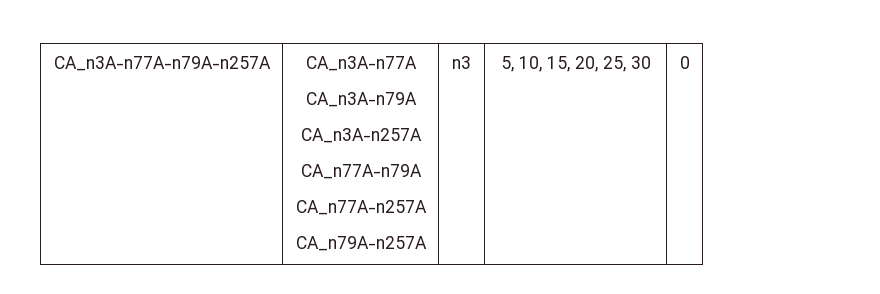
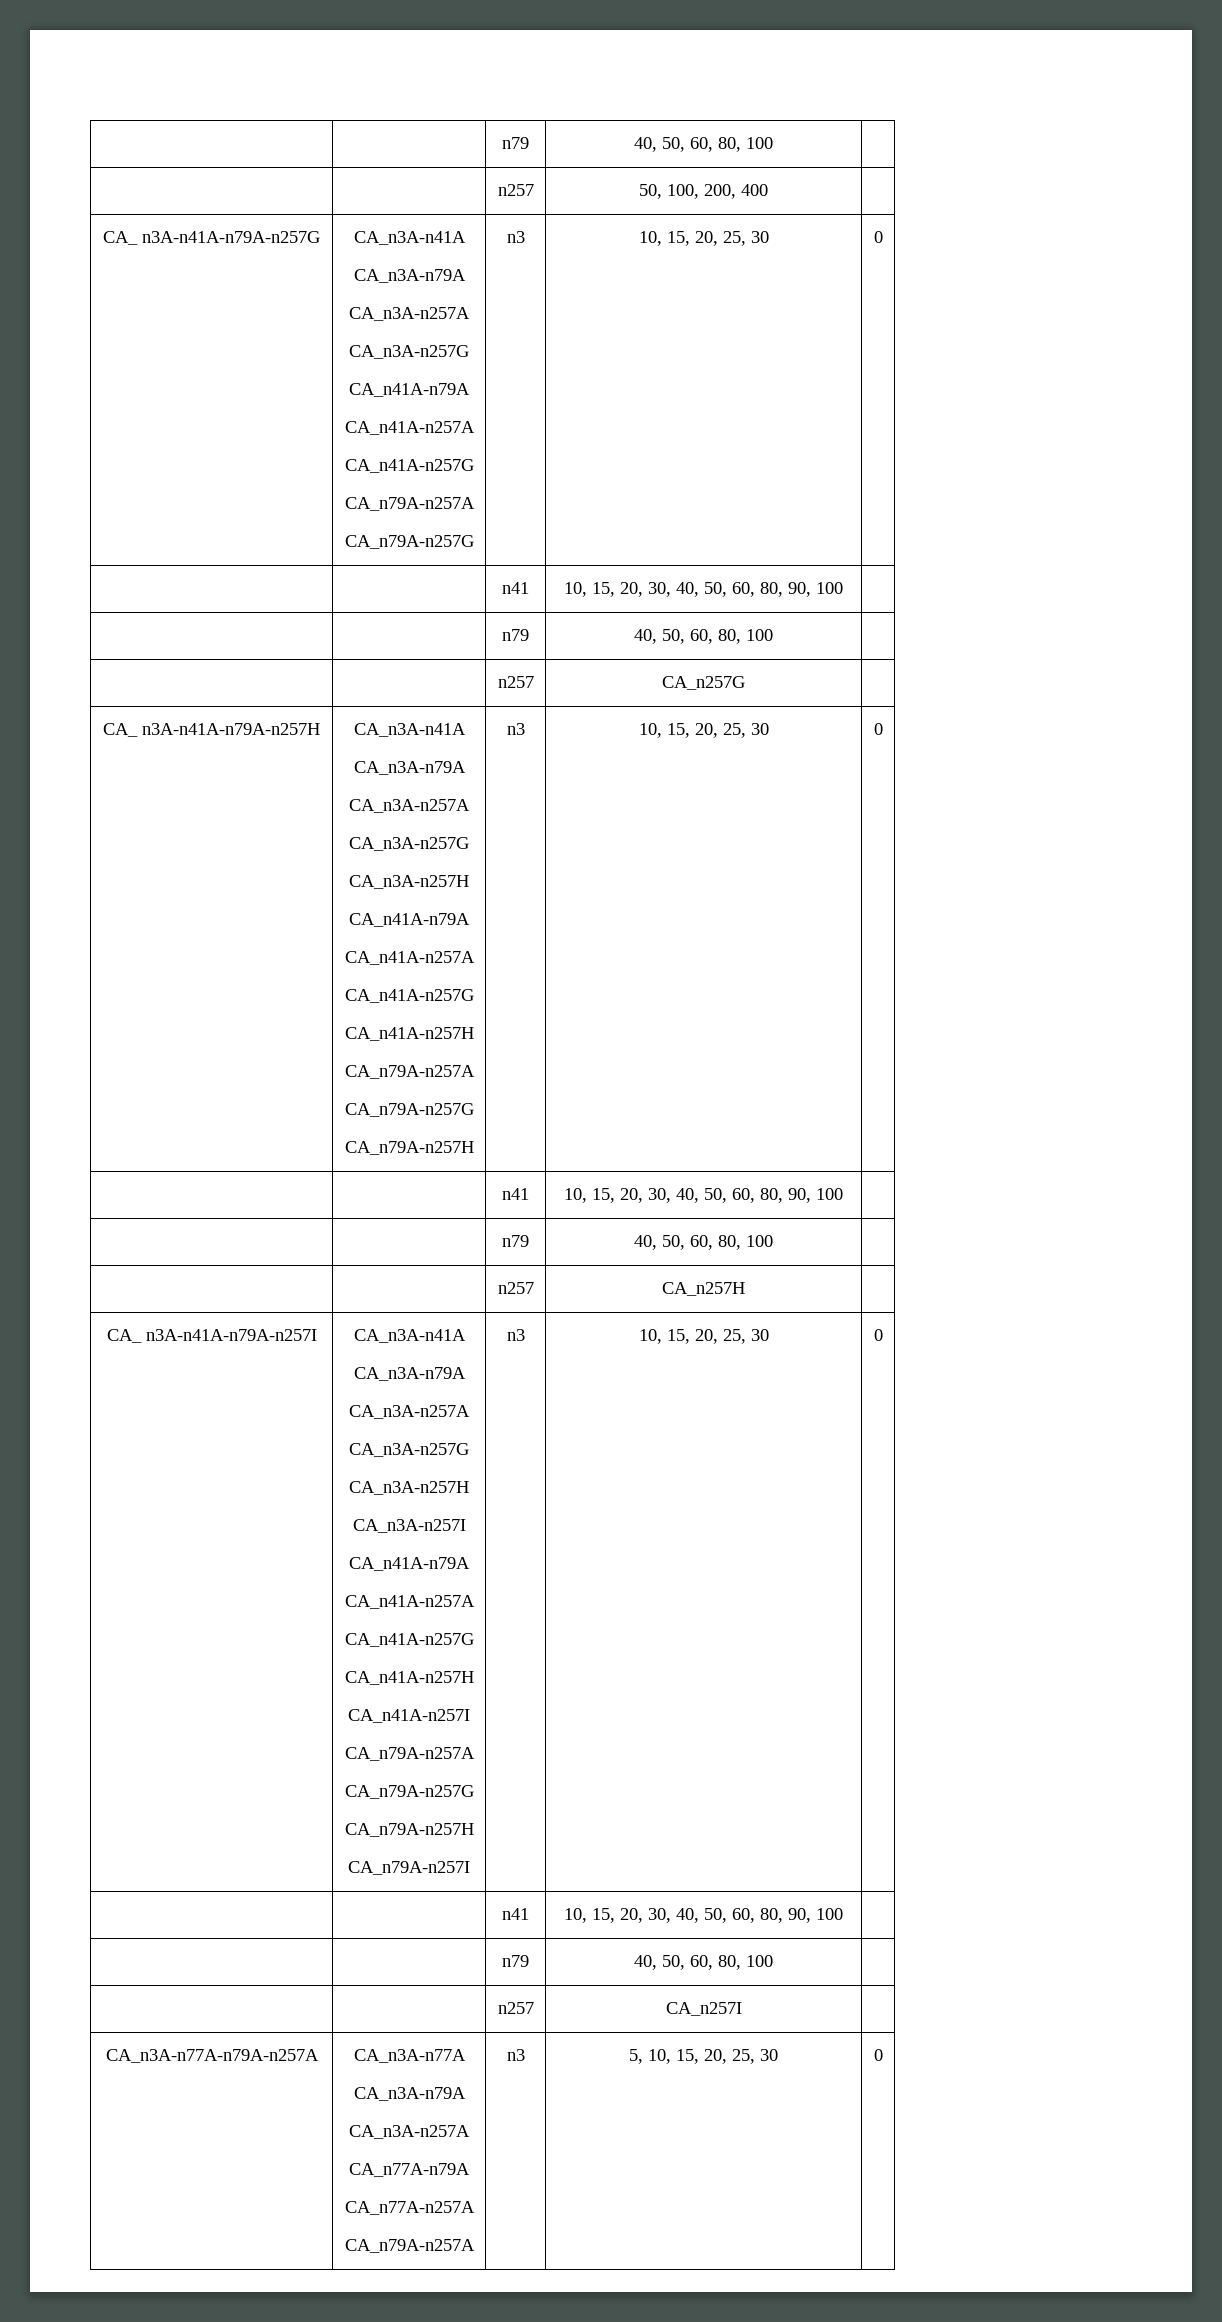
(53, 63) none -> [502,137,529,149] [634,137,773,152] [497,184,534,196] [639,184,768,199] [103,231,320,245] [353,231,466,245] [353,269,466,283] [349,307,470,321] [349,345,469,359] [349,383,470,397] [344,421,475,435] [344,459,474,473] [344,497,475,511] [344,535,474,549] [506,231,525,243] [638,231,769,246] [873,231,883,243] [502,582,529,594] [564,582,843,597] [502,629,529,641] [634,629,773,644] [497,676,534,688] [662,676,745,690] [103,723,320,737] [353,723,466,737] [353,761,466,775] [349,799,470,813] [349,837,469,851] [349,875,469,889] [349,913,470,927] [344,951,475,965] [344,989,474,1003] [344,1027,474,1041] [344,1065,475,1079] [344,1103,474,1117] [344,1141,474,1155] [506,723,525,735] [638,723,769,738] [873,723,883,735] [502,1188,529,1200] [564,1188,843,1203] [502,1235,529,1247] [634,1235,773,1250] [497,1282,534,1294] [662,1282,745,1296] [106,1329,317,1343] [353,1329,466,1343] [353,1367,466,1381] [349,1405,470,1419] [349,1443,469,1457] [349,1481,469,1495] [352,1519,466,1533] [349,1557,470,1571] [344,1595,475,1609] [344,1633,474,1647] [344,1671,474,1685] [348,1709,470,1723] [344,1747,475,1761] [344,1785,474,1799] [344,1823,474,1837] [348,1861,470,1875] [506,1329,525,1341] [638,1329,769,1344] [873,1329,883,1341] [502,1908,529,1920] [564,1908,843,1923] [502,1955,529,1967] [634,1955,773,1970] [497,2002,534,2014] [665,2002,742,2016] | | n79 | 40, 50, 60, 80, 100 | // | | n257 | 50, 100, 200, 400 | // CA_ n3A-n41A-n79A-n257G | CA_n3A-n41A // CA_n3A-n79A // CA_n3A-n257A // CA_n3A-n257G // CA_n41A-n79A // CA_n41A-n257A // CA_n41A-n257G // CA_n79A-n257A // CA_n79A-n257G | n3 | 10, 15, 20, 25, 30 | 0 // | | n41 | 10, 15, 20, 30, 40, 50, 60, 80, 90, 100 | // | | n79 | 40, 50, 60, 80, 100 | // | | n257 | CA_n257G | // CA_ n3A-n41A-n79A-n257H | CA_n3A-n41A // CA_n3A-n79A // CA_n3A-n257A // CA_n3A-n257G // CA_n3A-n257H // CA_n41A-n79A // CA_n41A-n257A // CA_n41A-n257G // CA_n41A-n257H // CA_n79A-n257A // CA_n79A-n257G // CA_n79A-n257H | n3 | 10, 15, 20, 25, 30 | 0 // | | n41 | 10, 15, 20, 30, 40, 50, 60, 80, 90, 100 | // | | n79 | 40, 50, 60, 80, 100 | // | | n257 | CA_n257H | // CA_ n3A-n41A-n79A-n257I | CA_n3A-n41A // CA_n3A-n79A // CA_n3A-n257A // CA_n3A-n257G // CA_n3A-n257H // CA_n3A-n257I // CA_n41A-n79A // CA_n41A-n257A // CA_n41A-n257G // CA_n41A-n257H // CA_n41A-n257I // CA_n79A-n257A // CA_n79A-n257G // CA_n79A-n257H // CA_n79A-n257I | n3 | 10, 15, 20, 25, 30 | 0 // | | n41 | 10, 15, 20, 30, 40, 50, 60, 80, 90, 100 | // | | n79 | 40, 50, 60, 80, 100 | // | | n257 | CA_n257I | //

